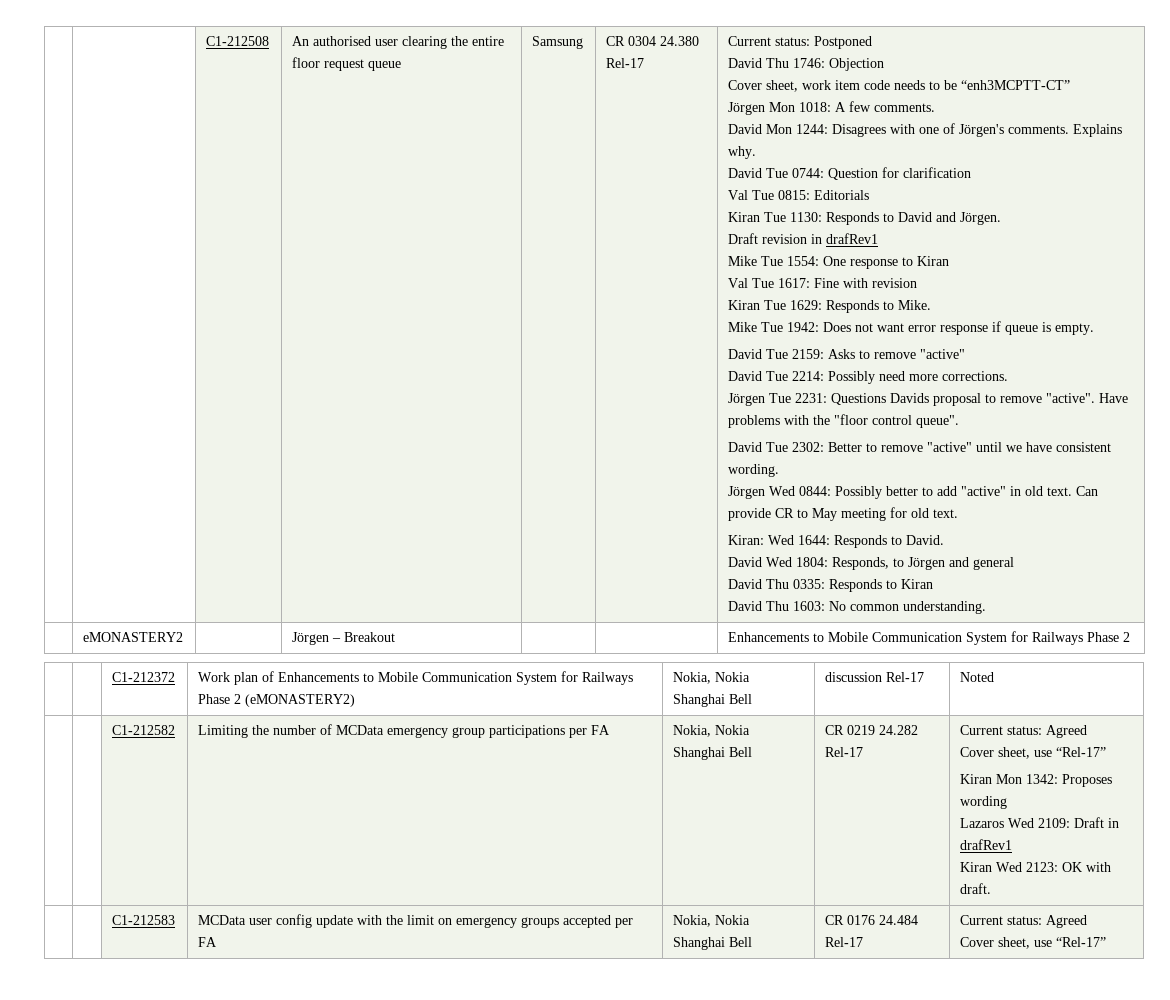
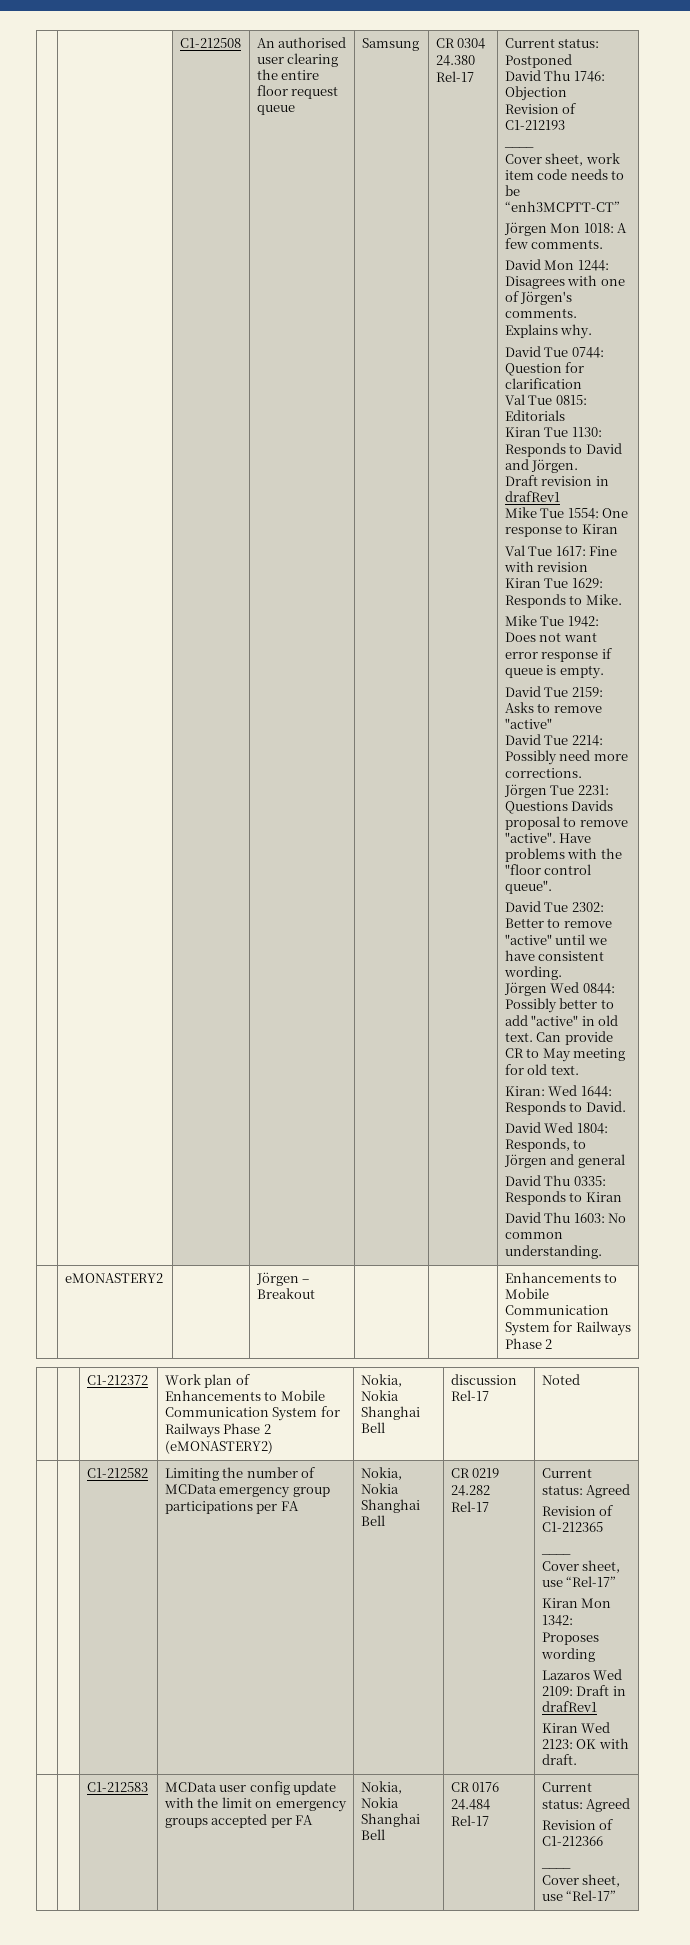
(884, 64) none -> [504,103,577,114] [504,120,565,130] [503,147,534,148] // Revision of C1-212193 // ____
(1087, 731) none -> [541,1505,614,1516] [541,1522,603,1532] [540,1554,571,1555] // Revision of C1-212365 // ____
(1087, 921) none -> [541,1819,614,1830] [541,1836,603,1846] [540,1868,571,1869] // Revision of C1-212366 // ____

